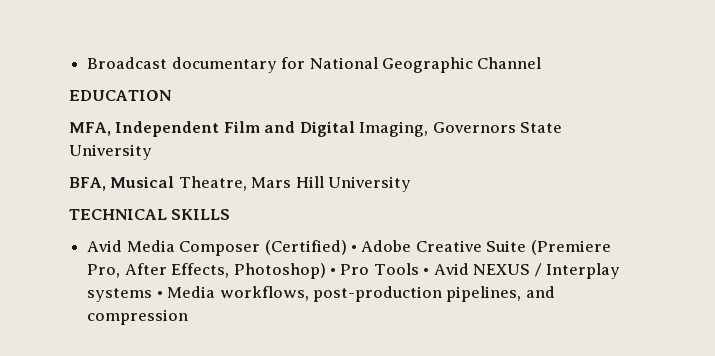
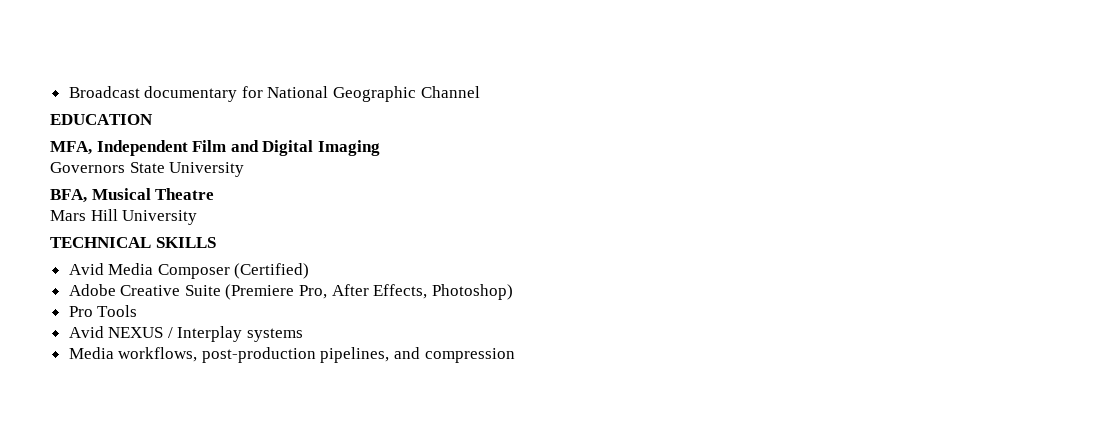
[359,121,429,137] Imaging, -> [317,140,380,156] Imaging //
[178,176,247,191] Theatre, -> [155,188,215,200] Theatre //
[350,245,357,252] • -> (310, 271) //
[329,268,336,275] • -> (513, 292) //
[423,268,430,275] • -> (138, 311) //
[156,291,163,298] • -> (304, 335) //

